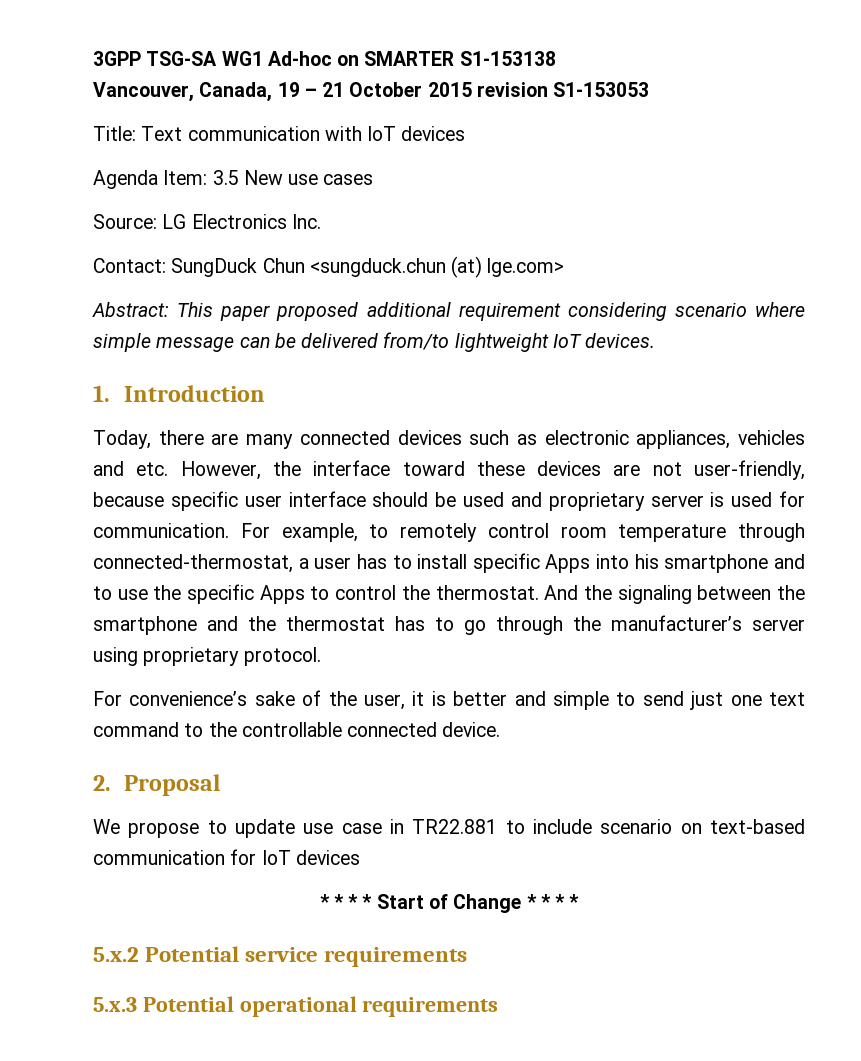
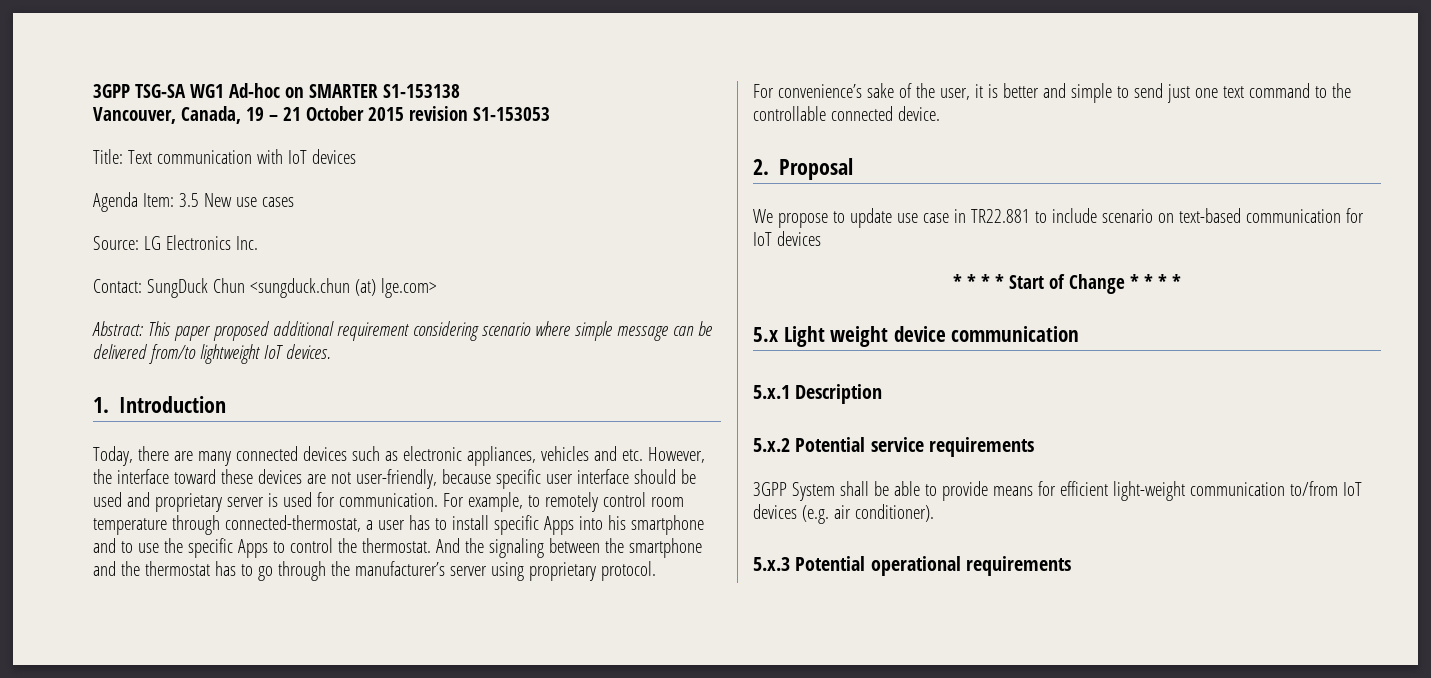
[93,946,468,967] 5.x.2 Potential service requirements -> [753,326,1080,347] [753,384,883,404] [753,437,1034,457] [753,481,1362,501] [753,504,934,524] 5.x Light weight device communication // 5.x.1 Description // 5.x.2 Potential service requirements // 3GPP System shall be able to provide means for efficient light-weight communication to/from IoT devices (e.g. air conditioner).

